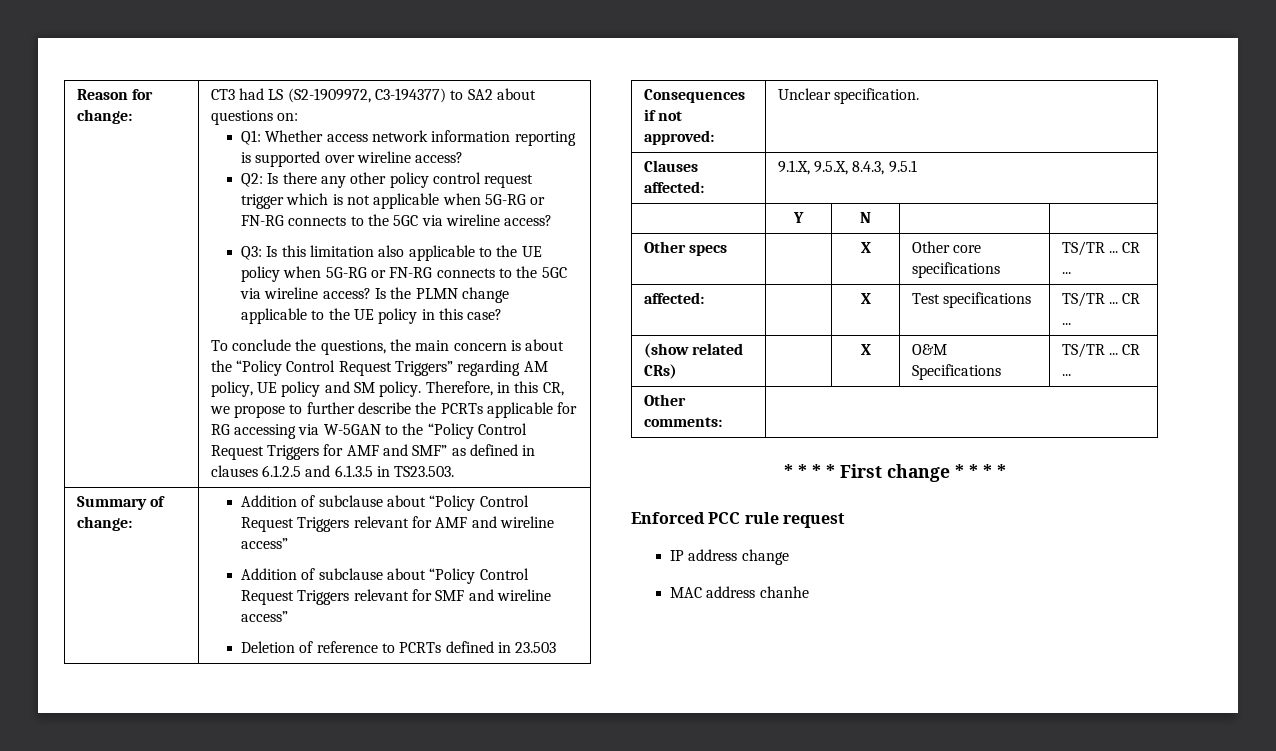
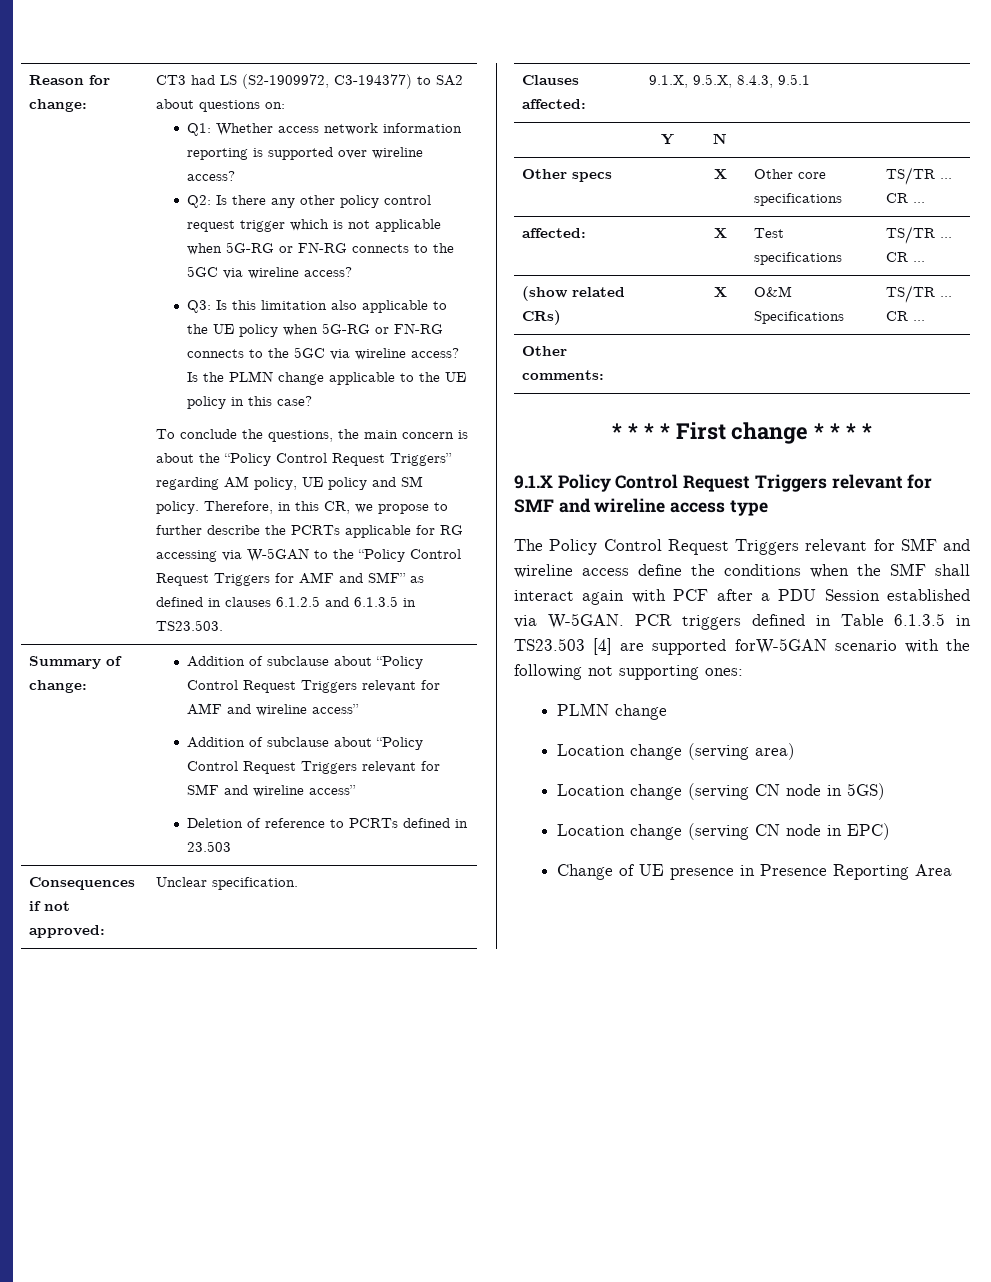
[631,512,845,528] [670,549,789,565] [670,586,809,598] Enforced PCC rule request // IP address change // MAC address chanhe -> [514,474,933,492] [514,498,768,516] [514,538,970,555] [514,563,970,578] [514,589,970,605] [514,613,971,630] [514,638,970,655] [514,664,743,680] [556,703,667,720] [556,743,795,760] [556,783,885,800] [556,823,890,840] [556,864,952,880] 9.1.X Policy Control Request Triggers relevant for SMF and wireline access type // The Policy Control Request Triggers relevant for SMF and wireline access define the conditions when the SMF shall interact again with PCF after a PDU Session established via W-5GAN. PCR triggers defined in Table 6.1.3.5 in TS23.503 [4] are supported forW-5GAN scenario with the following not supporting ones: // PLMN change // Location change (serving area) // Location change (serving CN node in 5GS) // Location change (serving CN node in EPC) // Change of UE presence in Presence Reporting Area

